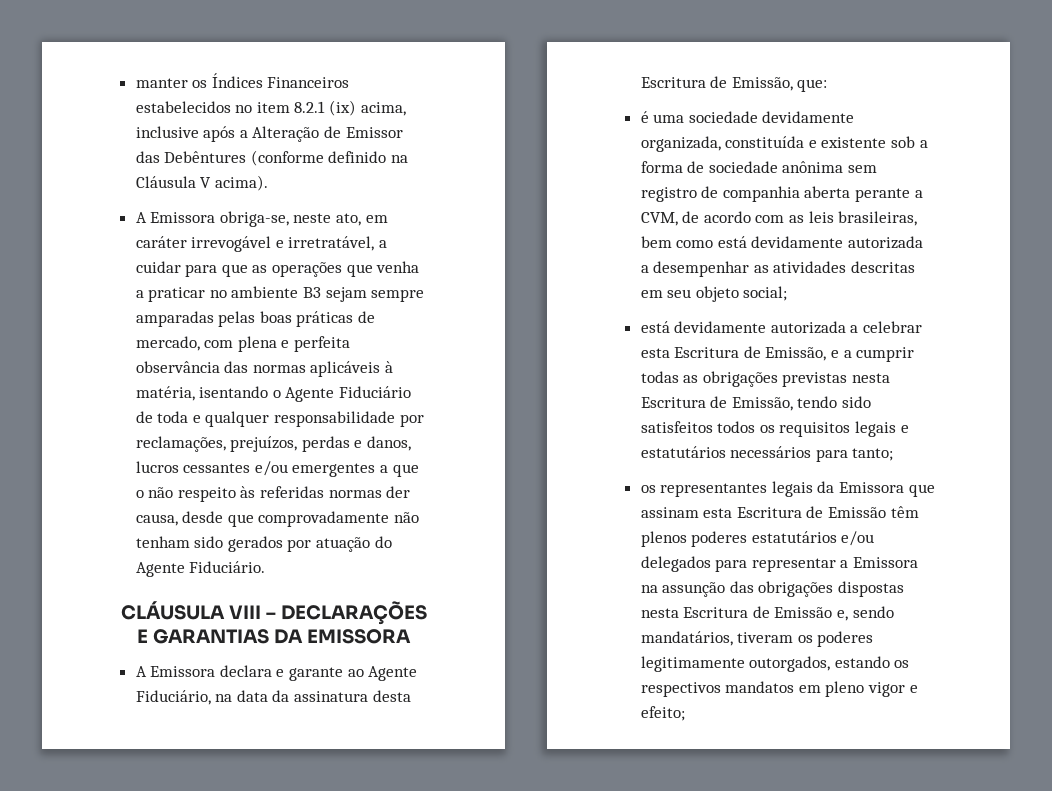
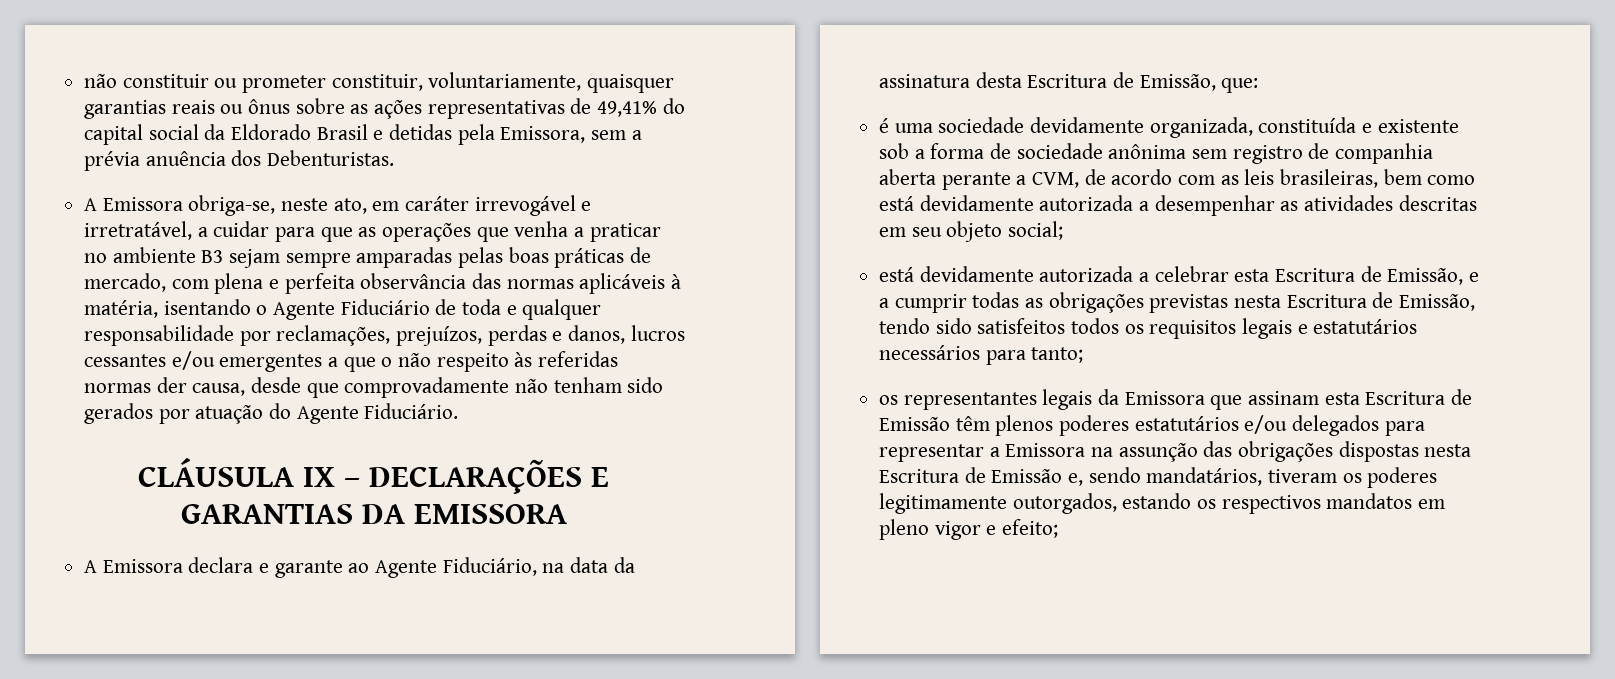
[135,73,350,88] [135,100,406,116] [135,126,403,142] [135,150,409,166] [135,175,268,191] manter os Índices Financeiros estabelecidos no item 8.2.1 (ix) acima, inclusive após a Alteração de Emissor das Debêntures (conforme definido na Cláusula V acima). -> [84,72,675,93] [84,98,685,119] [84,124,642,145] [84,150,395,171] não constituir ou prometer constituir, voluntariamente, quaisquer garantias reais ou ônus sobre as ações representativas de 49,41% do capital social da Eldorado Brasil e detidas pela Emissora, sem a prévia anuência dos Debenturistas.
[228,605,261,619] VIII -> [303,467,335,487] IX

